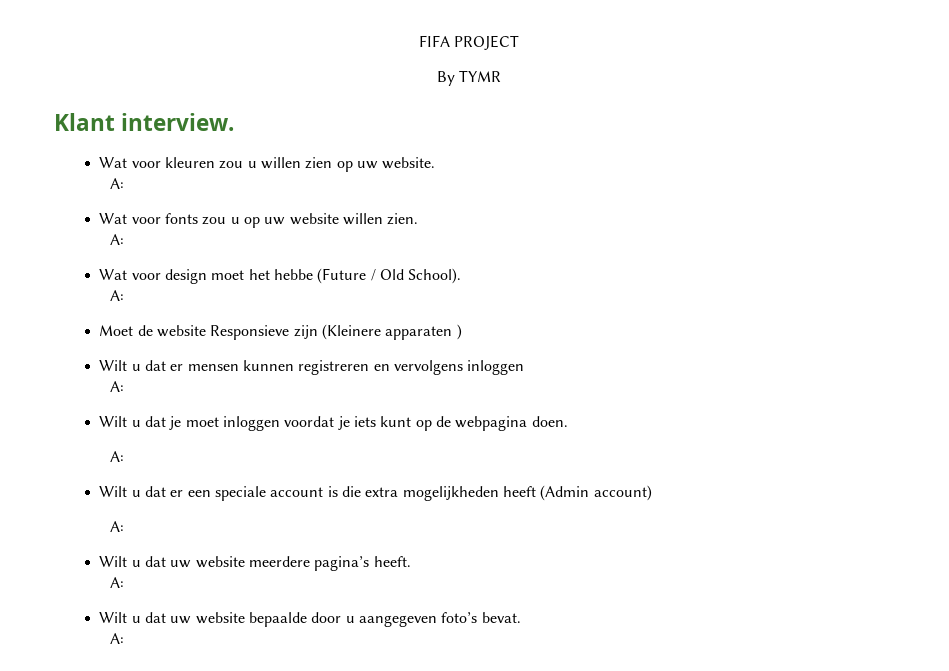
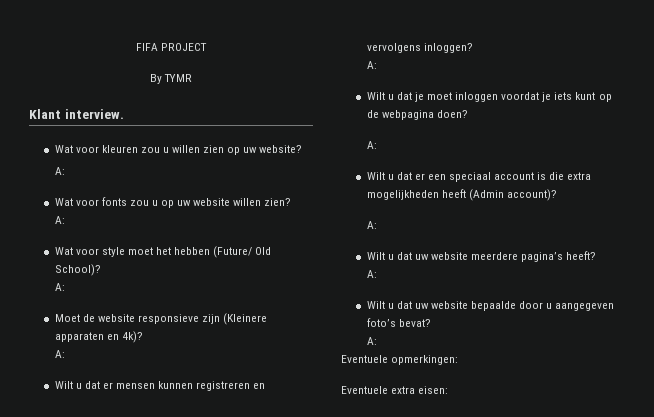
[382,157,436,169] website. -> [259,145,303,153] website?
[387,213,419,225] [109,234,124,245] [99,269,208,284] zien. // A: // Wat voor design -> [264,198,292,206] [54,216,65,224] [54,247,125,257] zien? // A: // Wat voor style
[274,268,462,284] hebbe (Future / Old School). -> [174,246,272,258] [54,264,101,276] hebben (Future/ Old School)?
[210,325,290,340] Responsieve -> [137,314,199,324] responsieve
[456,324,462,340] ) -> [106,331,143,343] [54,350,65,358] en 4k)? // A:
[467,360,525,375] inloggen -> [423,43,473,53] inloggen?
[531,416,568,427] doen. -> [436,110,468,118] doen?
[215,486,267,501] speciale -> [449,172,492,182] speciaal
[593,485,652,501] account) -> [506,189,557,201] account)?
[373,556,411,567] heeft. -> [566,251,597,260] heeft?
[481,612,521,623] [109,633,124,644] bevat. // A: -> [398,319,431,327] [366,337,377,345] [341,355,459,365] [341,386,449,394] bevat? // A: // Eventuele opmerkingen: // Eventuele extra eisen:

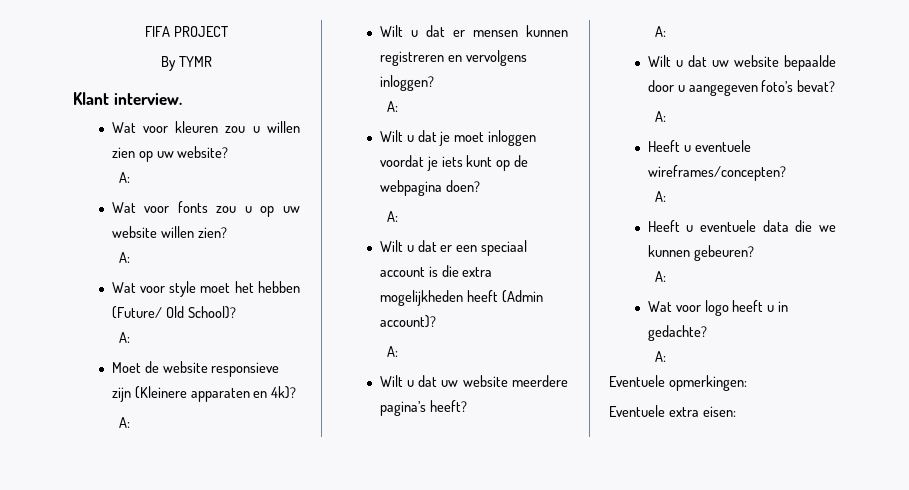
(377, 341) none -> [647,140,751,152] [647,165,786,181] [654,191,666,202] [647,220,836,232] [647,245,754,261] [654,271,666,282] [647,300,789,316] [647,325,707,341] [654,351,666,362] // Heeft u eventuele wireframes/concepten? // A: // Heeft u eventuele data die we kunnen gebeuren? // A: // Wat voor logo heeft u in gedachte? // A:

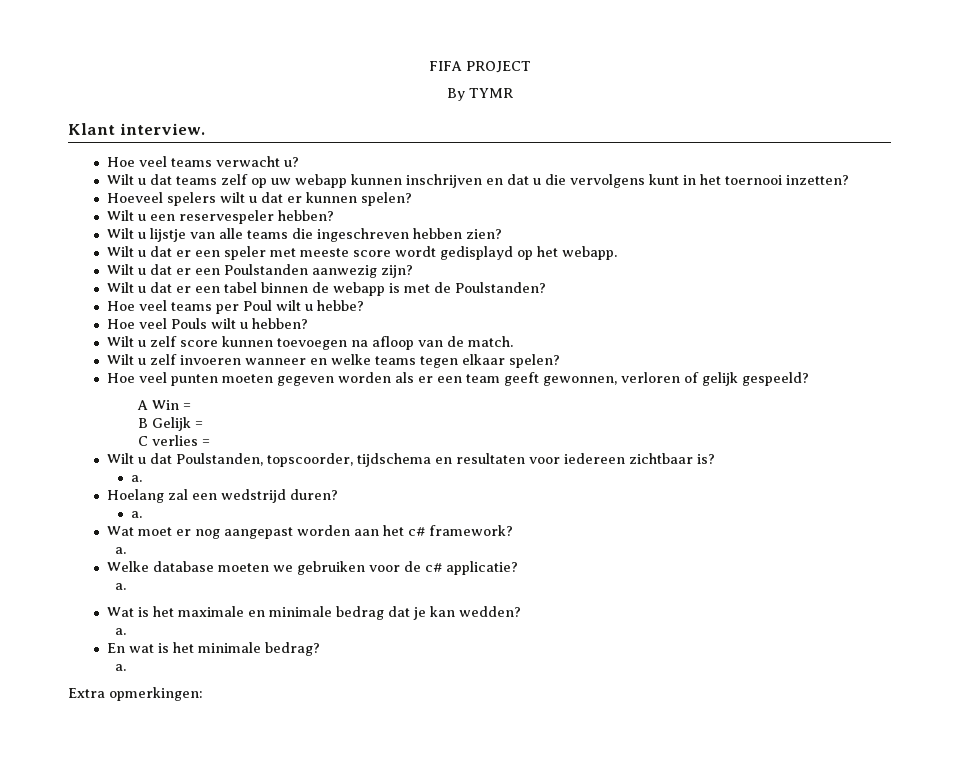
[111,121,300,133] [111,146,229,162] [118,172,130,183] [111,201,300,217] [111,226,227,238] [118,252,130,263] [111,281,300,297] [111,306,236,319] [118,332,130,343] [111,361,280,377] [111,386,297,402] [118,417,130,428] [379,25,568,37] [379,50,527,66] [379,75,434,91] [386,101,398,112] [379,130,537,146] [379,155,529,171] [379,180,480,196] [386,211,398,222] [379,240,528,256] [379,265,493,277] [379,290,543,306] [379,315,436,328] [386,346,398,357] [379,375,568,387] [379,400,467,416] [654,26,666,37] [647,55,836,71] [647,80,836,96] [654,111,666,122] [647,140,751,152] [647,165,786,181] [654,191,666,202] [647,220,836,232] [647,245,754,261] [654,271,666,282] [647,300,789,316] [647,325,707,341] [654,351,666,362] [609,375,747,391] [609,405,736,417] Wat voor kleuren zou u willen zien op uw website? // A: // Wat voor fonts zou u op uw website willen zien? // A: // Wat voor style moet het hebben (Future/ Old School)? // A: // Moet de website responsieve zijn (Kleinere apparaten en 4k)? // A: // Wilt u dat er mensen kunnen registreren en vervolgens inloggen? // A: // Wilt u dat je moet inloggen voordat je iets kunt op de webpagina doen? // A: // Wilt u dat er een speciaal account is die extra mogelijkheden heeft (Admin account)? // A: // Wilt u dat uw website meerdere pagina’s heeft? // A: // Wilt u dat uw website bepaalde door u aangegeven foto’s bevat? // A: // Heeft u eventuele wireframes/concepten? // A: // Heeft u eventuele data die we kunnen gebeuren? // A: // Wat voor logo heeft u in gedachte? // A: // Eventuele opmerkingen: // Eventuele extra eisen: -> [107,156,300,167] [107,174,850,188] [107,192,413,206] [107,210,335,224] [107,228,503,242] [107,246,618,260] [107,264,414,278] [107,282,547,296] [107,300,365,314] [107,318,309,329] [107,336,514,350] [107,354,561,368] [107,372,810,386] [137,400,192,410] [138,417,204,431] [138,435,211,446] [107,453,716,467] [130,475,142,482] [107,489,339,503] [130,511,142,518] [107,525,514,539] [114,547,126,554] [107,561,519,575] [114,583,126,590] [107,606,522,620] [114,628,126,635] [107,642,321,656] [114,664,126,671] [68,687,203,701] Hoe veel teams verwacht u? // Wilt u dat teams zelf op uw webapp kunnen inschrijven en dat u die vervolgens kunt in het toernooi inzetten? // Hoeveel spelers wilt u dat er kunnen spelen? // Wilt u een reservespeler hebben? // Wilt u lijstje van alle teams die ingeschreven hebben zien? // Wilt u dat er een speler met meeste score wordt gedisplayd op het webapp. // Wilt u dat er een Poulstanden aanwezig zijn? // Wilt u dat er een tabel binnen de webapp is met de Poulstanden? // Hoe veel teams per Poul wilt u hebbe? // Hoe veel Pouls wilt u hebben? // Wilt u zelf score kunnen toevoegen na afloop van de match. // Wilt u zelf invoeren wanneer en welke teams tegen elkaar spelen? // Hoe veel punten moeten gegeven worden als er een team geeft gewonnen, verloren of gelijk gespeeld? // A Win = // B Gelijk = // C verlies = // Wilt u dat Poulstanden, topscoorder, tijdschema en resultaten voor iedereen zichtbaar is? // a. // Hoelang zal een wedstrijd duren? // a. // Wat moet er nog aangepast worden aan het c# framework? // a. // Welke database moeten we gebruiken voor de c# applicatie? // a. // Wat is het maximale en minimale bedrag dat je kan wedden? // a. // En wat is het minimale bedrag? // a. // Extra opmerkingen:

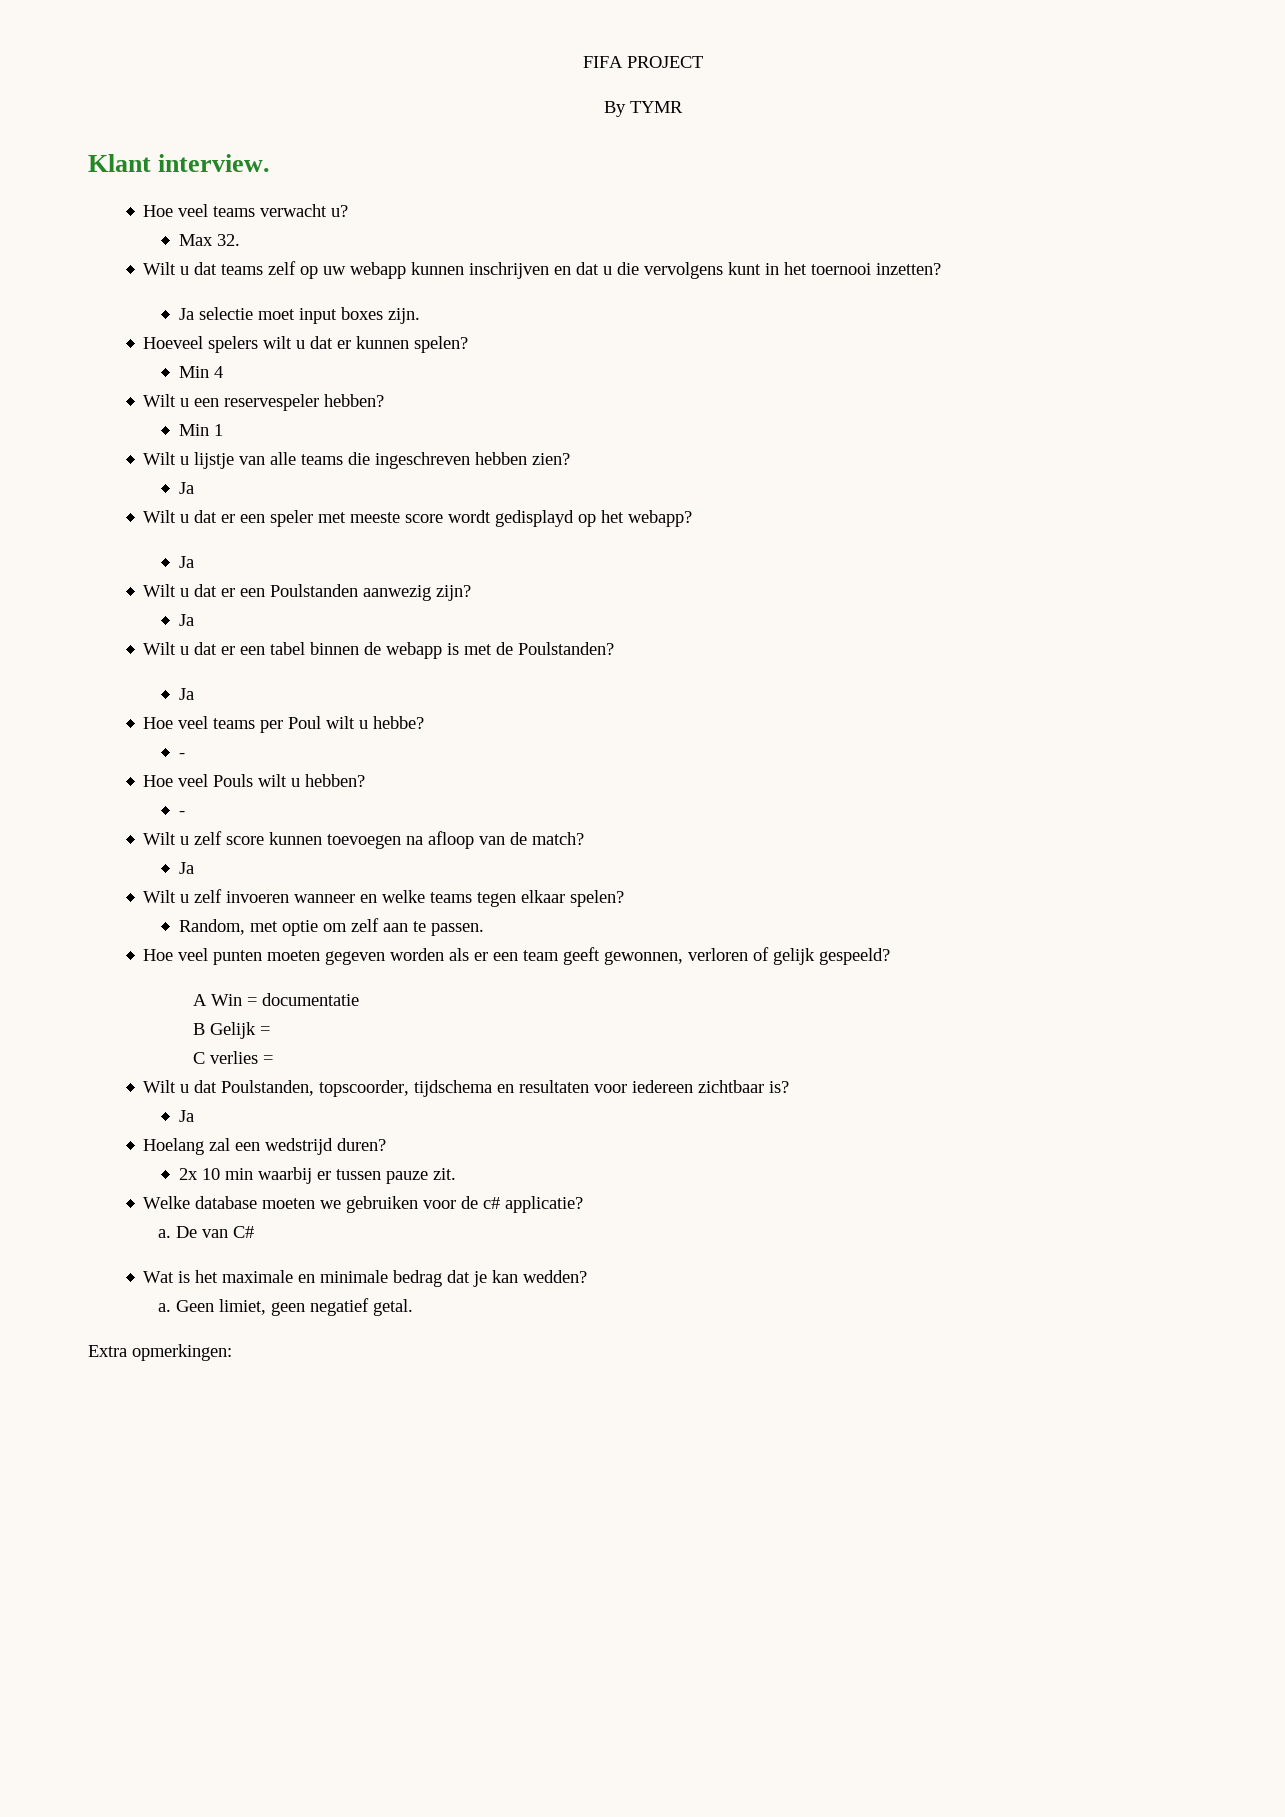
(300, 162) none -> [178,234,240,246] // Max 32.
(850, 180) none -> [178,307,420,324] // Ja selectie moet input boxes zijn.
(413, 199) none -> [178,366,223,378] // Min 4
(335, 215) none -> [178,424,223,436] // Min 1
(503, 234) none -> [178,482,194,494] // Ja
[562,246,618,260] webapp. -> [628,510,693,527] [178,556,194,568] webapp? // Ja
(414, 271) none -> [178,614,194,626] // Ja
(547, 287) none -> [178,688,194,700] // Ja
(365, 305) none -> [178,753,185,758] // -
(309, 323) none -> [178,811,185,816] // -
[468,336,514,347] match. -> [532,832,585,845] [178,862,194,874] match? // Ja
(561, 361) none -> [178,918,484,936] // Random, met optie om zelf aan te passen.
(192, 406) none -> [262,993,360,1006] documentatie
[130,475,142,482] a. -> [178,1110,194,1122] Ja
[130,511,142,518] [107,525,514,539] [114,547,126,554] a. // Wat moet er nog aangepast worden aan het c# framework? // a. -> [178,1167,456,1184] 2x 10 min waarbij er tussen pauze zit.
(126, 586) none -> [176,1226,255,1238] De van C#
[107,642,321,656] [114,664,126,671] // En wat is het minimale bedrag? // a. -> [176,1298,414,1316] Geen limiet, geen negatief getal.

